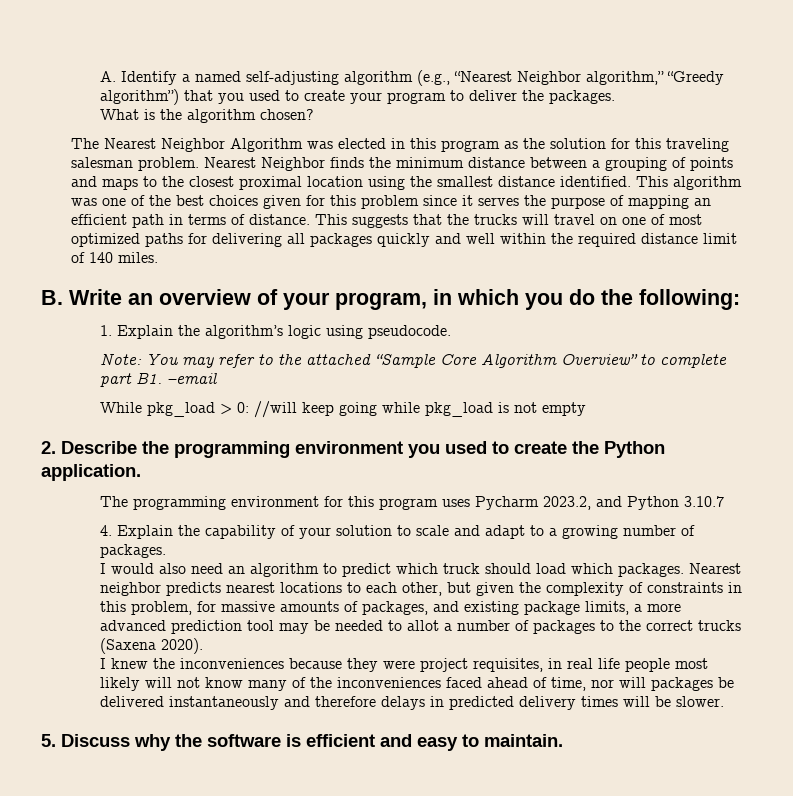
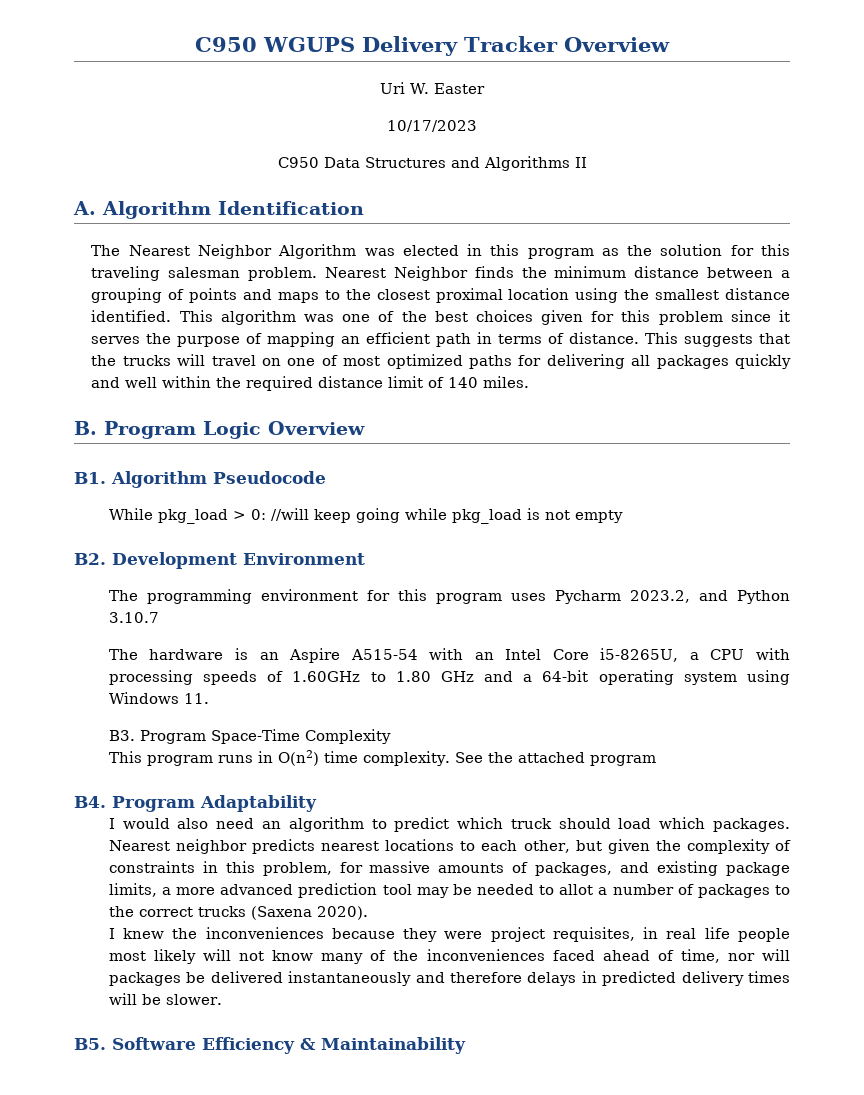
[100,70,725,86] [100,89,616,105] [100,109,315,123] A. Identify a named self-adjusting algorithm (e.g., “Nearest Neighbor algorithm,” “Greedy algorithm”) that you used to create your program to deliver the packages. // What is the algorithm chosen? -> [195,36,670,56] [379,82,486,94] [387,120,477,132] [277,156,587,171] [73,201,364,219] C950 WGUPS Delivery Tracker Overview // Uri W. Easter // 10/17/2023 // C950 Data Structures and Algorithms II // A. Algorithm Identification
[69,289,740,310] [100,325,452,339] [100,353,728,368] [100,372,218,387] Write an overview of your program, in which you do the following: // 1. Explain the algorithm’s logic using pseudocode. // Note: You may refer to the attached “Sample Core Algorithm Overview” to complete part B1. –email -> [104,421,365,439] [74,471,326,488] Program Logic Overview // B1. Algorithm Pseudocode
[41,441,665,458] [41,464,141,481] 2. Describe the programming environment you used to create the Python application. -> [74,552,365,569] B2. Development Environment
[100,525,696,539] [100,544,167,558] 4. Explain the capability of your solution to scale and adapt to a growing number of packages. -> [108,648,790,663] [108,670,790,685] [108,692,209,704] [108,729,391,744] [108,750,656,766] [74,795,317,812] The hardware is an Aspire A515-54 with an Intel Core i5-8265U, a CPU with processing speeds of 1.60GHz to 1.80 GHz and a 64-bit operating system using Windows 11. // B3. Program Space-Time Complexity // This program runs in O(n2) time complexity. See the attached program // B4. Program Adaptability
[41,734,563,751] 5. Discuss why the software is efficient and easy to maintain. -> [74,1037,466,1054] B5. Software Efficiency & Maintainability

